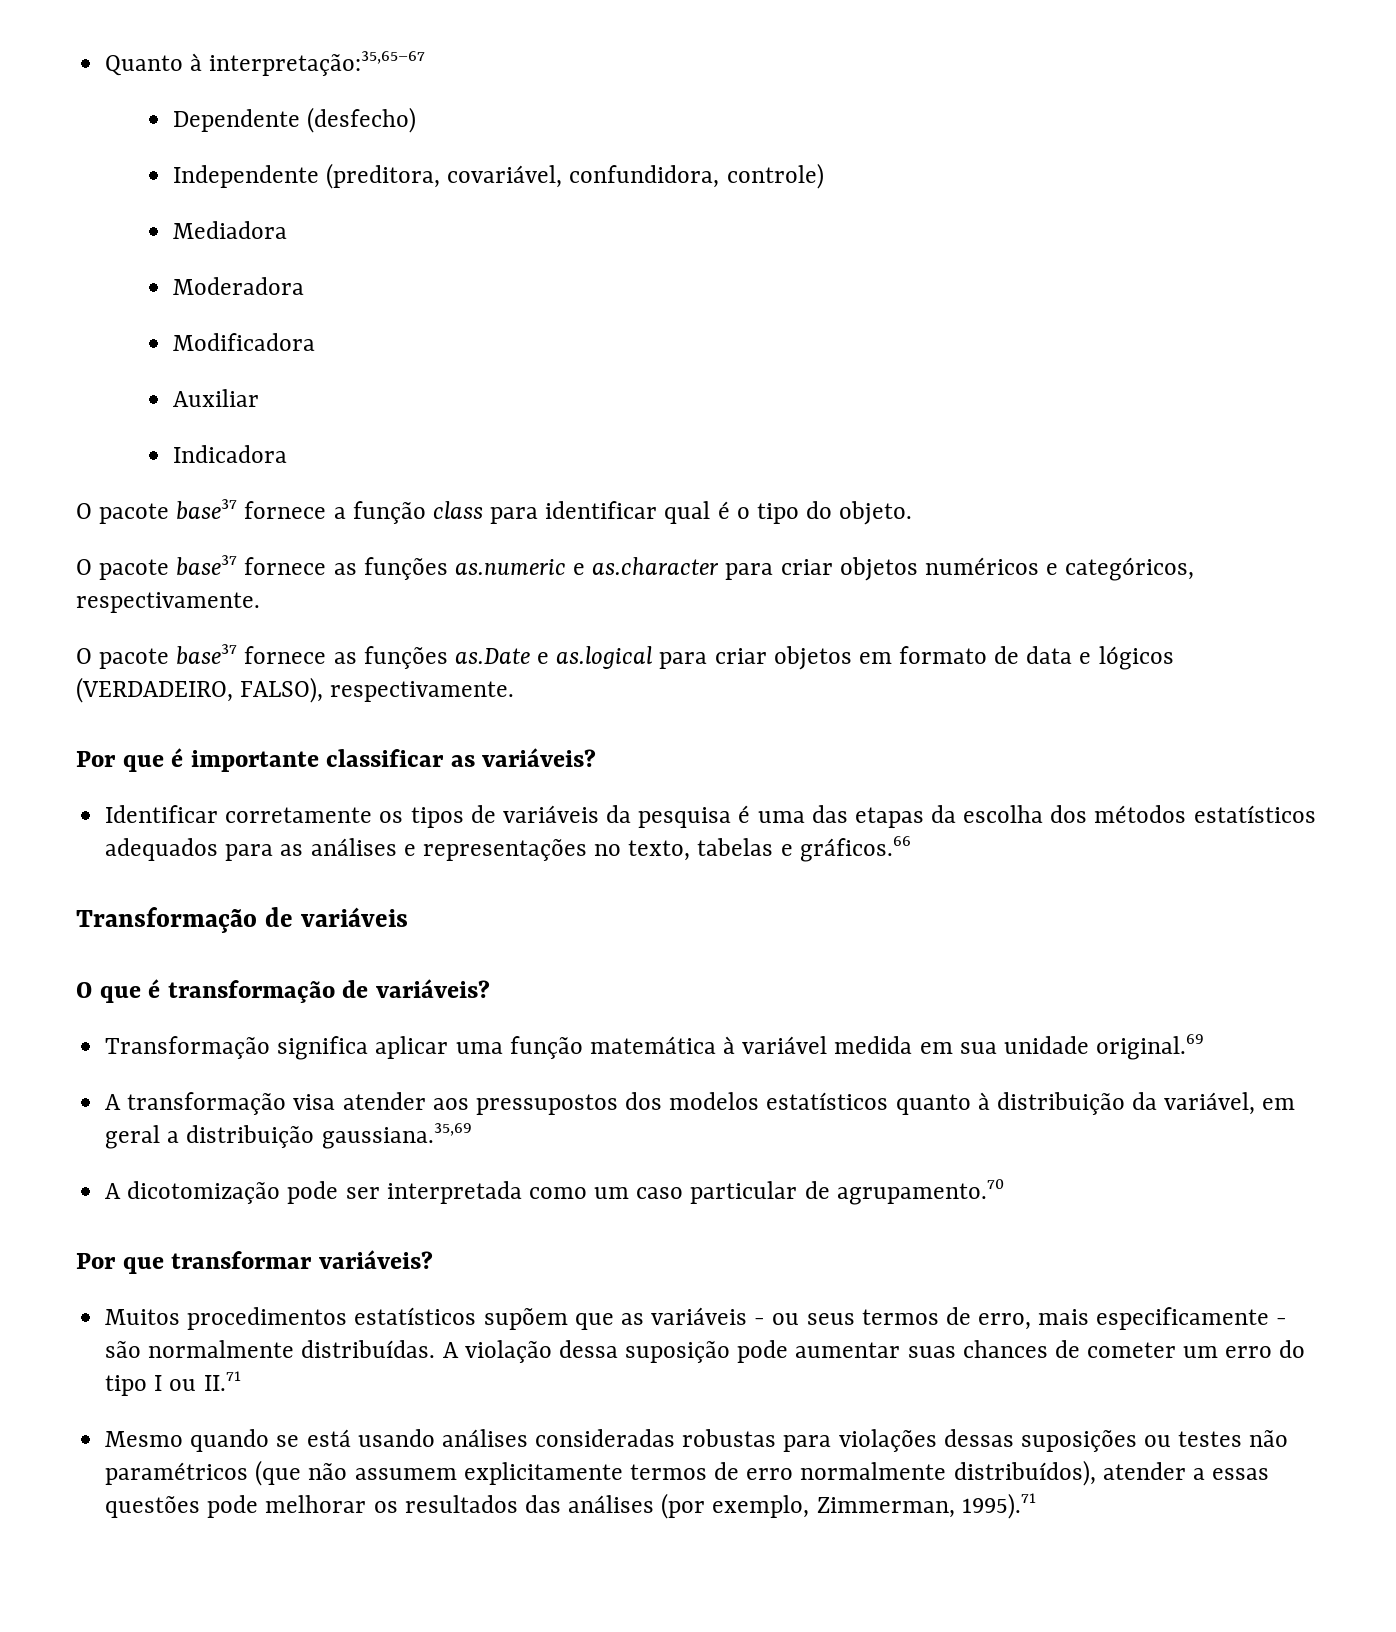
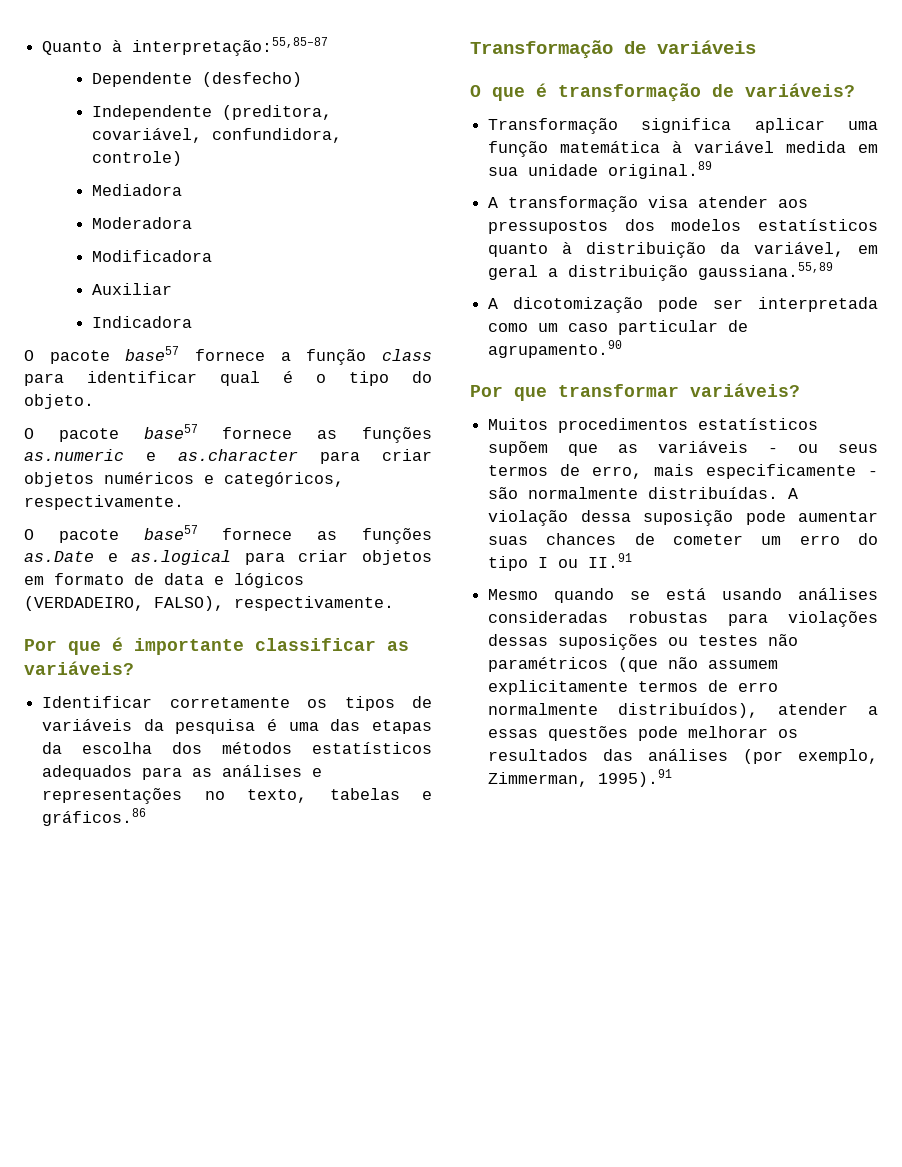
[209,51,426,76] interpretação:35,65–67 -> [132,37,329,56] interpretação:55,85–87
[176,499,238,520] base37 -> [125,346,180,361] base57
[176,555,238,576] base37 -> [143,424,198,439] base57
[176,644,238,665] base37 -> [143,525,198,540] base57
[799,836,911,862] gráficos.66 -> [42,808,147,826] gráficos.86
[1096,1034,1205,1060] original.69 -> [608,161,713,179] original.89
[321,1123,472,1149] gaussiana.35,69 -> [698,262,834,280] gaussiana.55,89
[836,1179,1004,1205] agrupamento.70 -> [488,340,623,358] agrupamento.90
[203,1371,241,1391] II.71 -> [588,553,633,568] II.91
[961,1493,1036,1519] 1995).71 -> [598,769,673,787] 1995).91

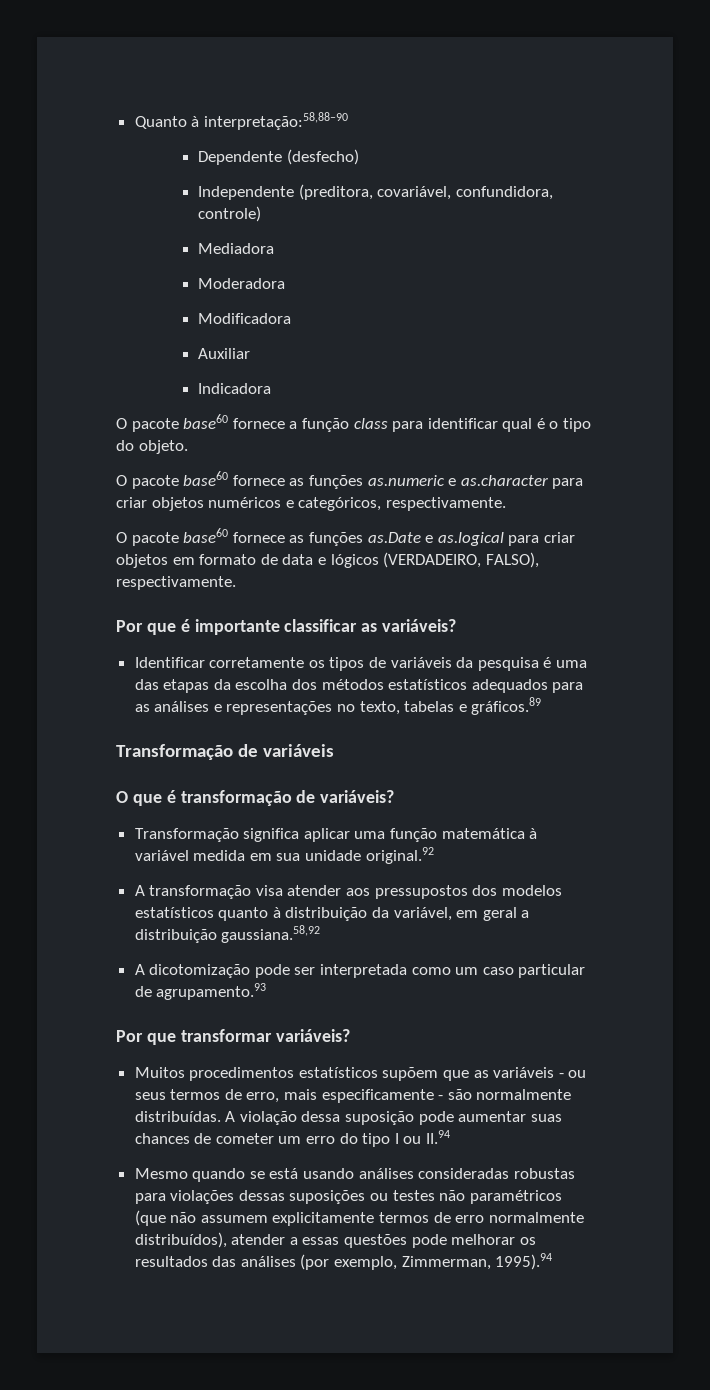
[132,37,329,56] interpretação:55,85–87 -> [203,112,348,130] interpretação:58,88–90
[125,346,180,361] base57 -> [183,414,229,429] base60
[143,424,198,439] base57 -> [183,471,229,486] base60
[143,525,198,540] base57 -> [183,528,229,543] base60
[42,808,147,826] gráficos.86 -> [471,697,542,715] gráficos.89
[608,161,713,179] original.89 -> [365,847,434,864] original.92
[698,262,834,280] gaussiana.55,89 -> [221,925,321,943] gaussiana.58,92
[488,340,623,358] agrupamento.90 -> [156,983,267,1000] agrupamento.93
[588,553,633,568] II.91 -> [426,1130,451,1144] II.94
[598,769,673,787] 1995).91 -> [495,1253,553,1270] 1995).94

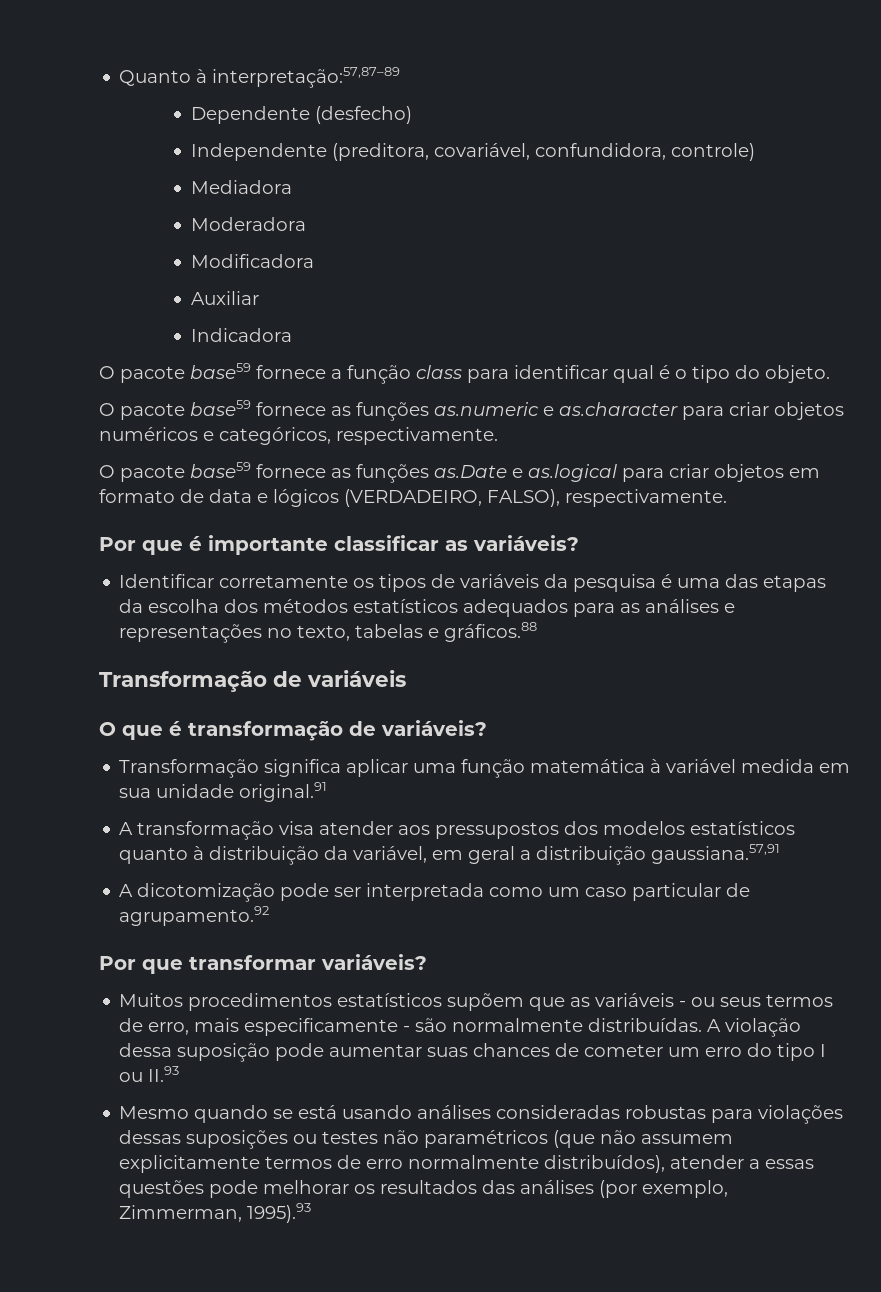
[203,112,348,130] interpretação:58,88–90 -> [212,67,401,88] interpretação:57,87–89
[183,414,229,429] base60 -> [190,363,251,379] base59
[183,471,229,486] base60 -> [190,400,251,416] base59
[183,528,229,543] base60 -> [190,462,251,478] base59
[471,697,542,715] gráficos.89 -> [444,622,538,642] gráficos.88
[365,847,434,864] original.92 -> [239,782,328,802] original.91
[221,925,321,943] gaussiana.58,92 -> [651,844,781,864] gaussiana.57,91
[156,983,267,1000] agrupamento.93 -> [119,906,270,926] agrupamento.92
[426,1130,451,1144] II.94 -> [148,1066,180,1082] II.93
[495,1253,553,1270] 1995).94 -> [247,1203,312,1223] 1995).93

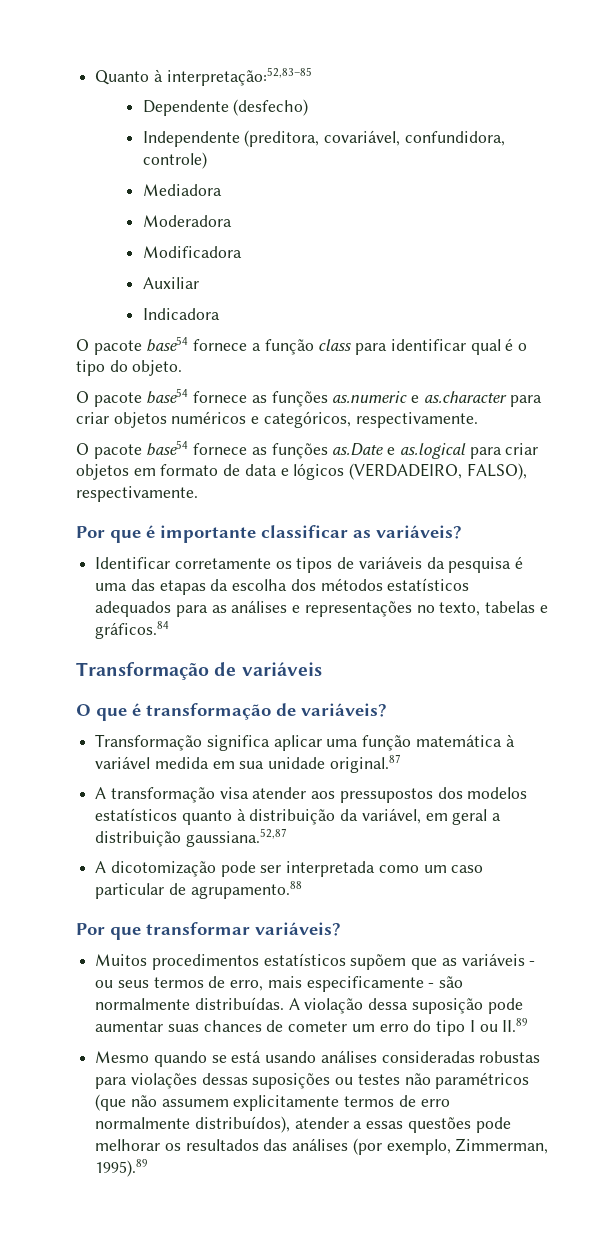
[212,67,401,88] interpretação:57,87–89 -> [166,67,312,86] interpretação:52,83–85
[190,363,251,379] base59 -> [146,336,189,352] base54
[190,400,251,416] base59 -> [146,388,189,404] base54
[190,462,251,478] base59 -> [146,440,189,456] base54
[444,622,538,642] gráficos.88 -> [95,621,170,639] gráficos.84
[239,782,328,802] original.91 -> [329,754,401,773] original.87
[651,844,781,864] gaussiana.57,91 -> [185,828,287,847] gaussiana.52,87
[119,906,270,926] agrupamento.92 -> [190,881,302,899] agrupamento.88
[148,1066,180,1082] II.93 -> [502,1018,529,1032] II.89
[247,1203,312,1223] 1995).93 -> [95,1159,149,1177] 1995).89

